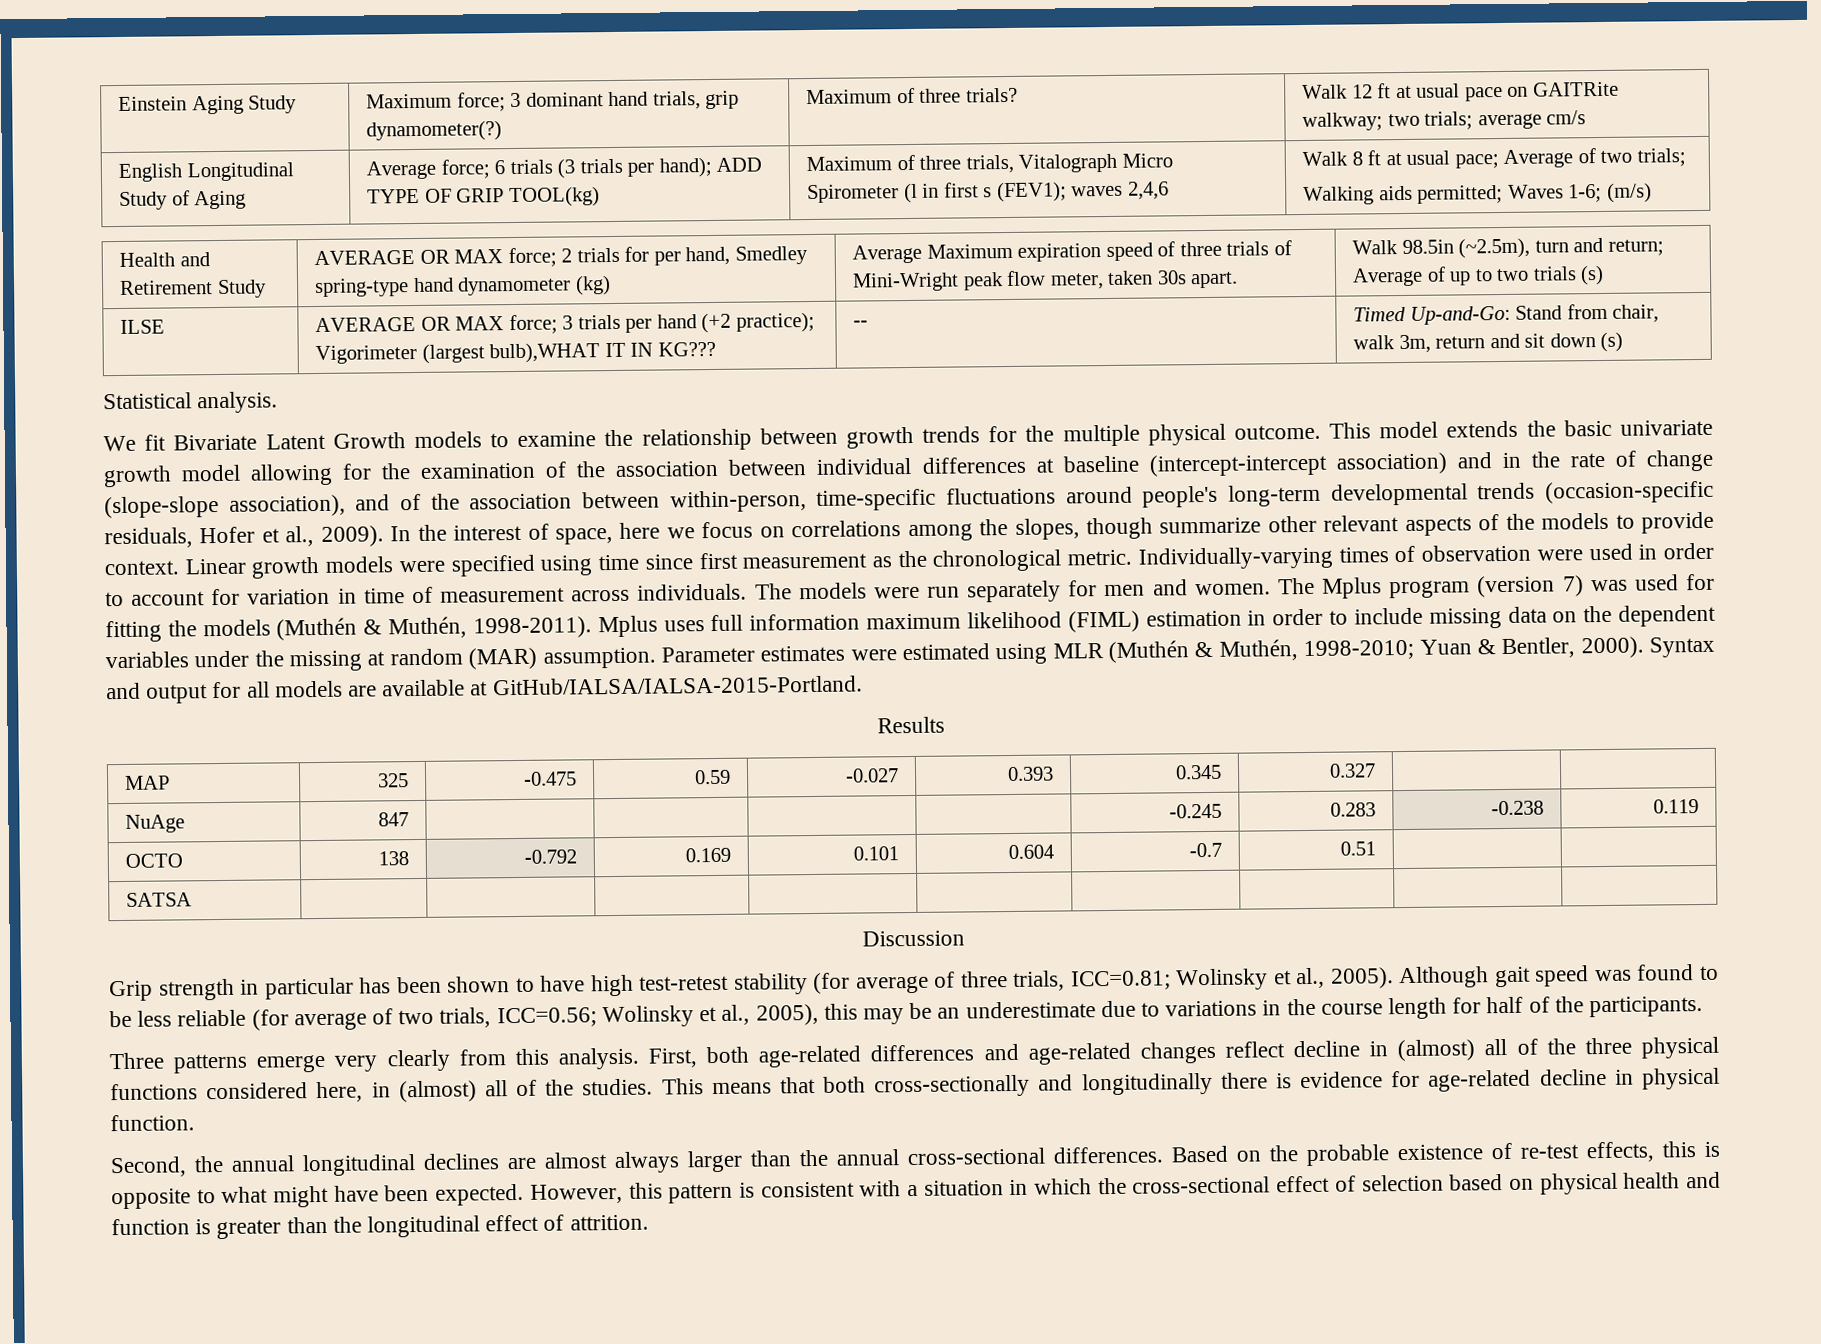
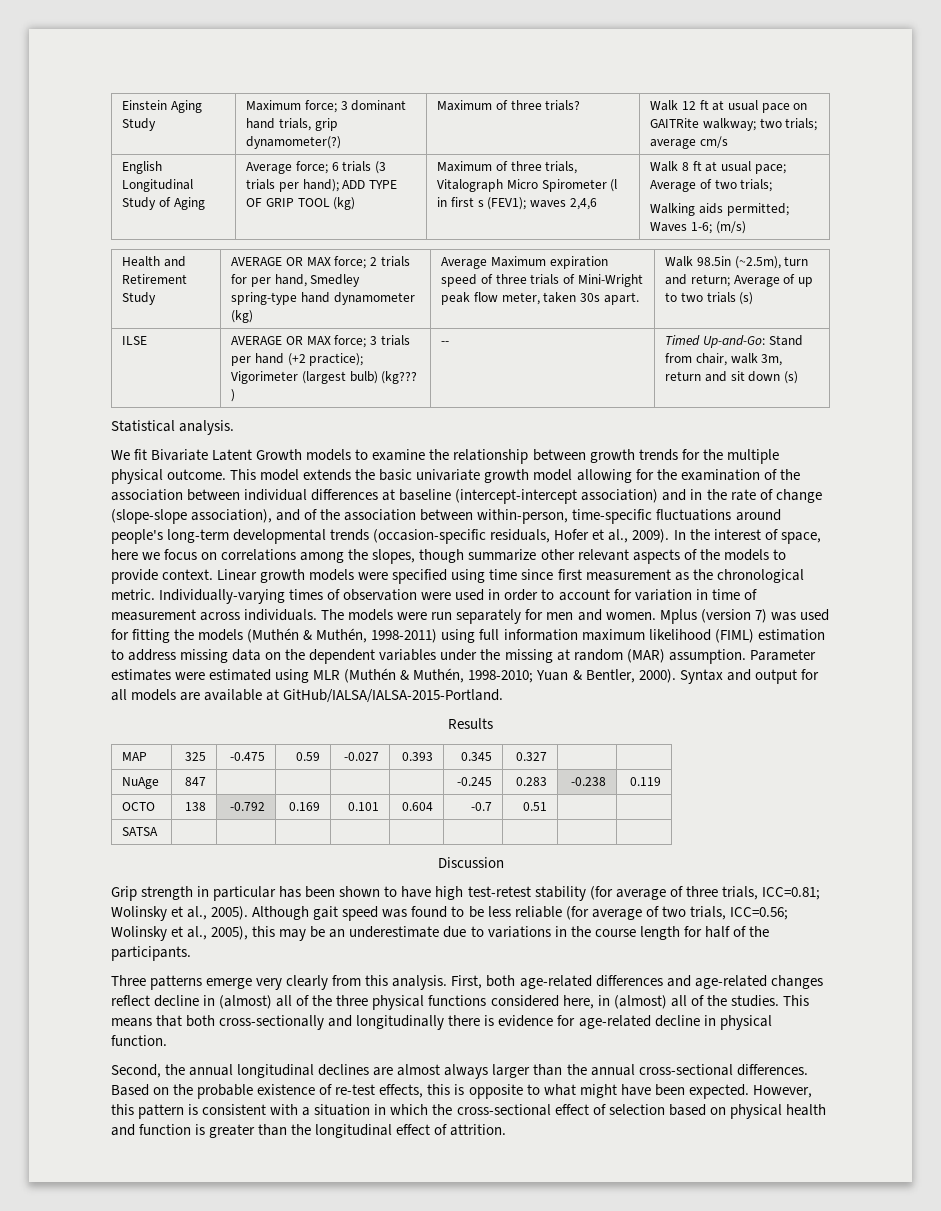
[508,186,600,208] TOOL(kg) -> [297,197,356,210] TOOL (kg)
[489,341,716,364] bulb),WHAT IT IN KG??? -> [349,371,418,384] [231,389,236,402] bulb) (kg??? )
[1277,577,1471,599] The Mplus program -> [659,609,697,624] Mplus
[472,615,705,639] 1998-2011). Mplus uses -> [371,629,476,643] 1998-2011) using
[1247,607,1423,626] in order to include -> [111,649,177,661] to address

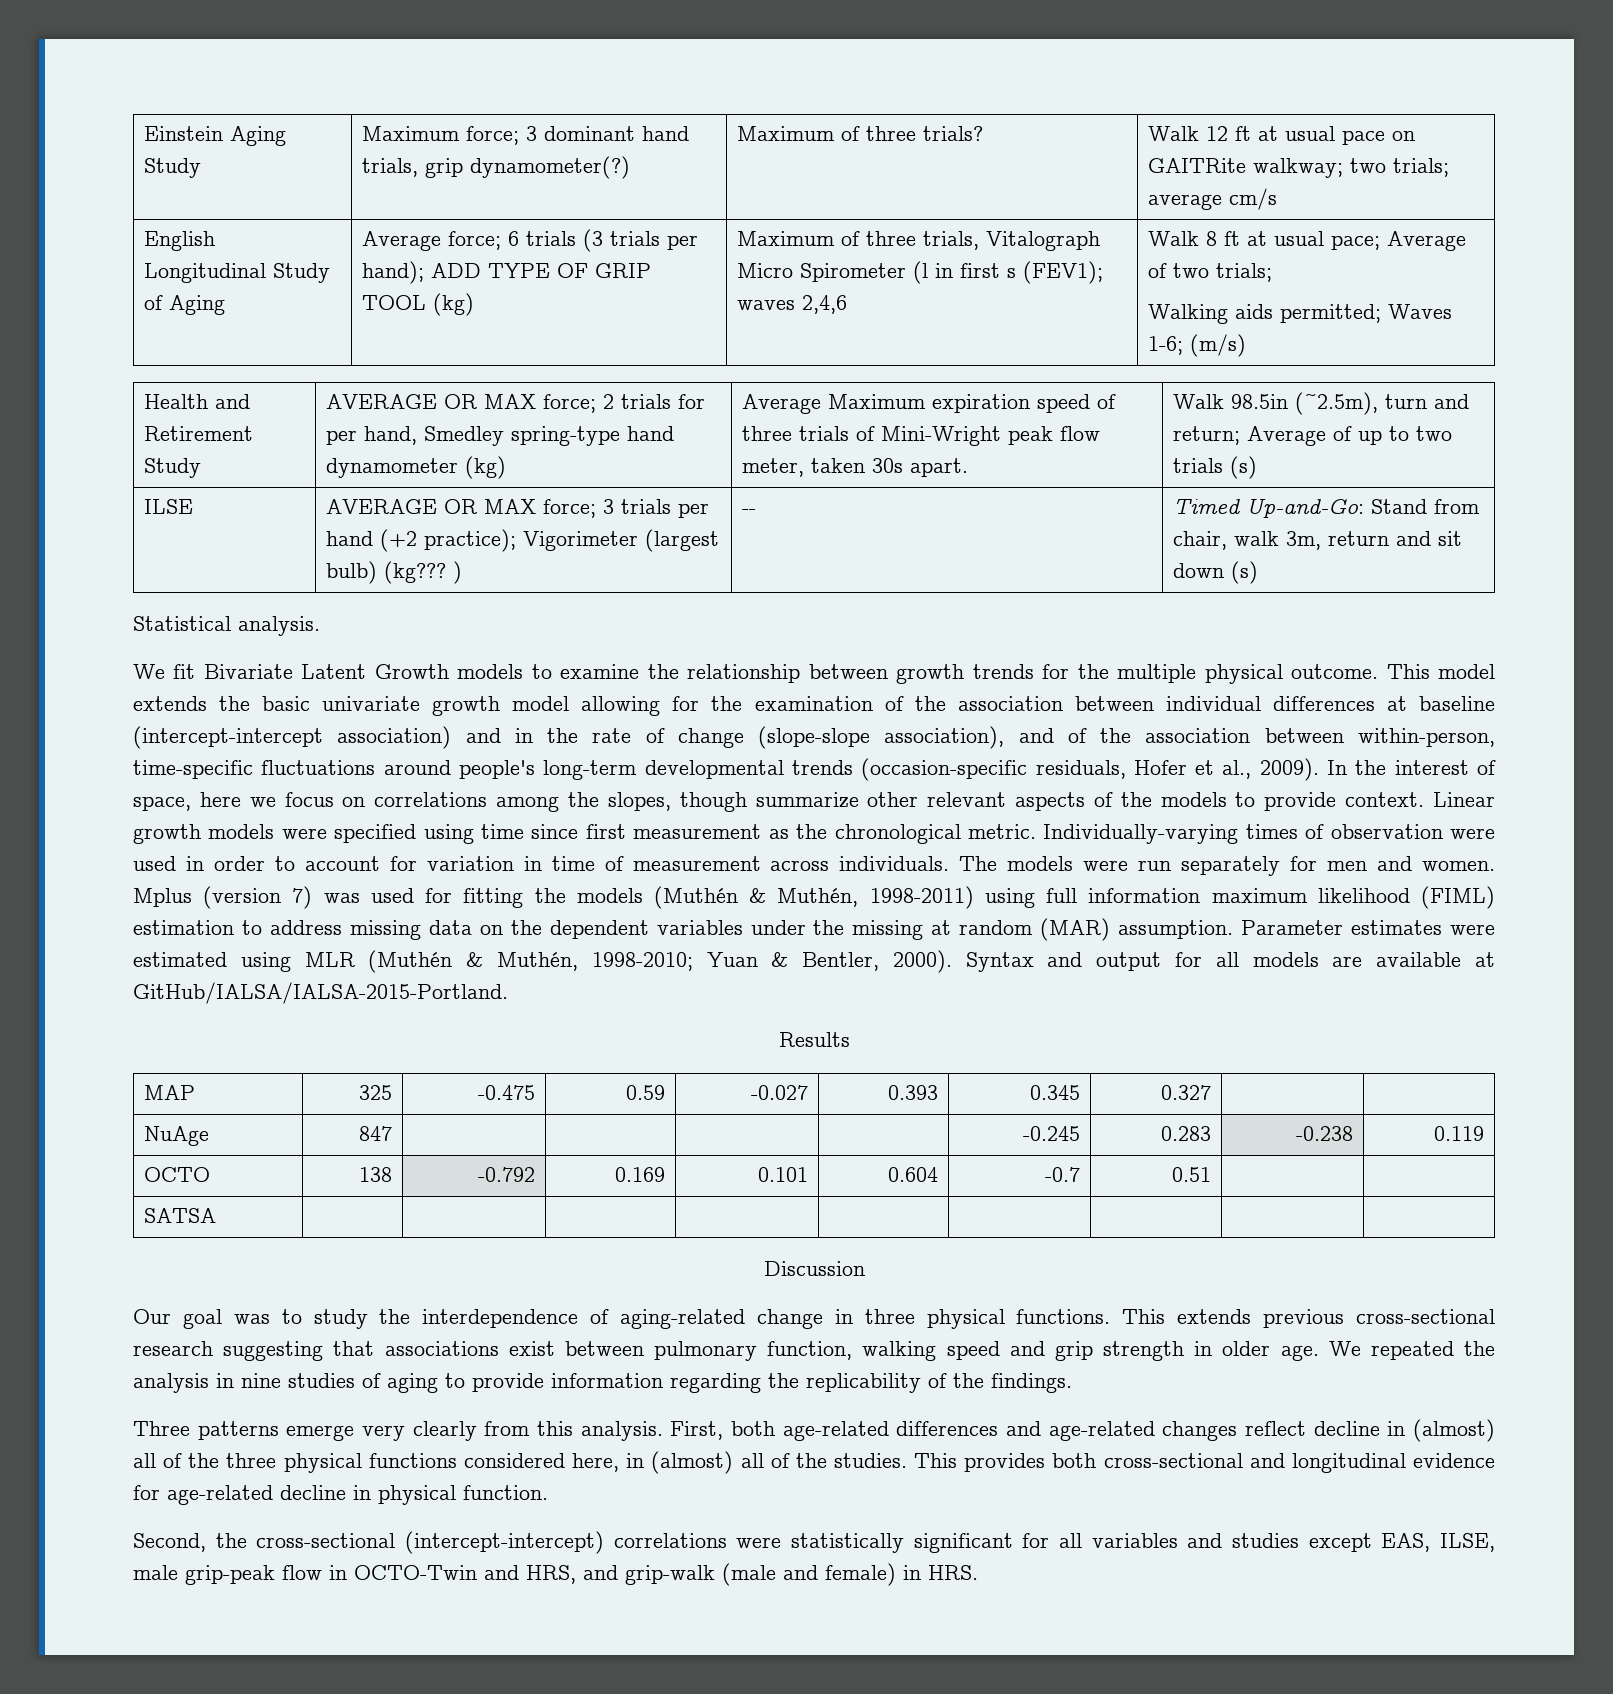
[111,886,820,901] [111,906,788,921] [111,926,769,941] [111,946,191,961] Grip strength in particular has been shown to have high test-retest stability (for average of three trials, ICC=0.81; Wolinsky et al., 2005). Although gait speed was found to be less reliable (for average of two trials, ICC=0.56; Wolinsky et al., 2005), this may be an underestimate due to variations in the course length for half of the participants. -> [133,1309,1496,1329] [133,1341,1496,1361] [133,1373,1072,1393] Our goal was to study the interdependence of aging-related change in three physical functions. This extends previous cross-sectional research suggesting that associations exist between pulmonary function, walking speed and grip strength in older age. We repeated the analysis in nine studies of aging to provide information regarding the replicability of the findings.
[111,1015,495,1030] means that both cross-sectionally and longitudinally there is -> [964,1453,1406,1473] provides both cross-sectional and longitudinal
[189,1064,808,1079] [111,1084,812,1099] [111,1104,826,1119] [111,1124,507,1138] annual longitudinal declines are almost always larger than the annual cross-sectional differences. Based on the probable existence of re-test effects, this is opposite to what might have been expected. However, this pattern is consistent with a situation in which the cross-sectional effect of selection based on physical health and function is greater than the longitudinal effect of attrition. -> [256,1531,1496,1554] [133,1563,978,1586] cross-sectional (intercept-intercept) correlations were statistically significant for all variables and studies except EAS, ILSE, male grip-peak flow in OCTO-Twin and HRS, and grip-walk (male and female) in HRS.

